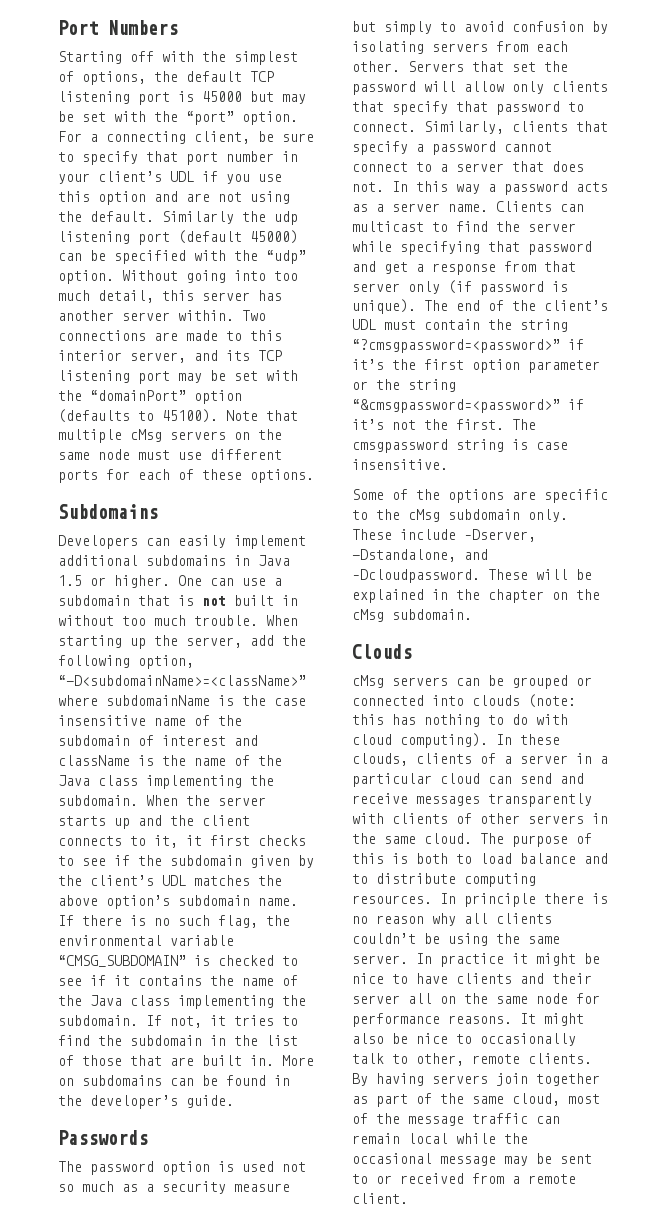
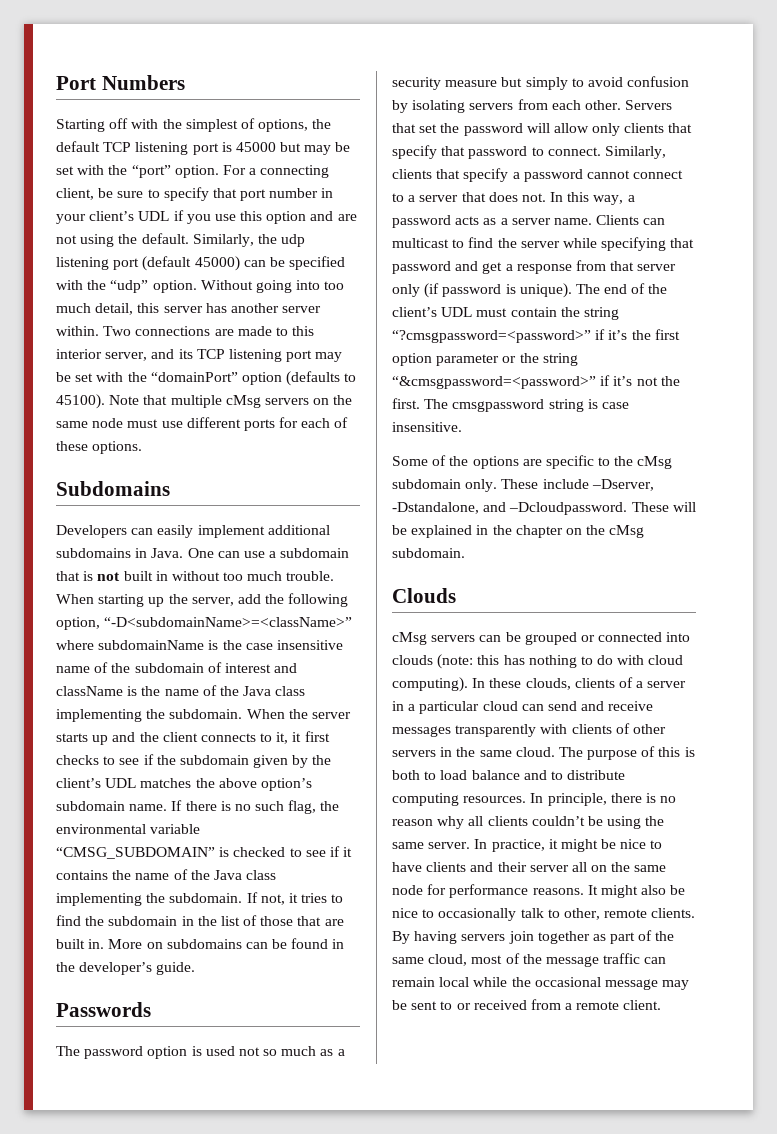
[162,211,234,224] Similarly -> [192,234,254,247] Similarly,
[258,555,290,566] [58,575,170,588] Java 1.5 or higher. -> [151,548,184,558] Java.
[456,184,480,194] way -> [593,195,624,205] way,
[464,893,536,907] principle -> [547,793,607,806] principle,
[440,953,504,967] practice -> [491,839,545,852] practice,

